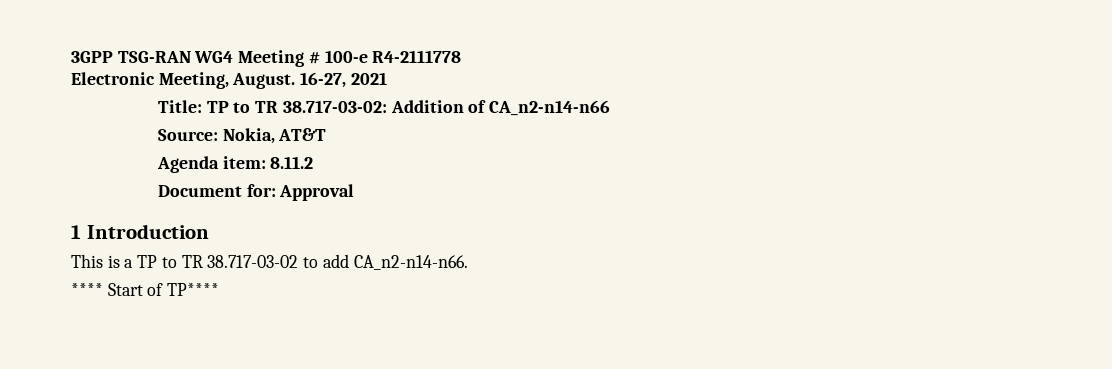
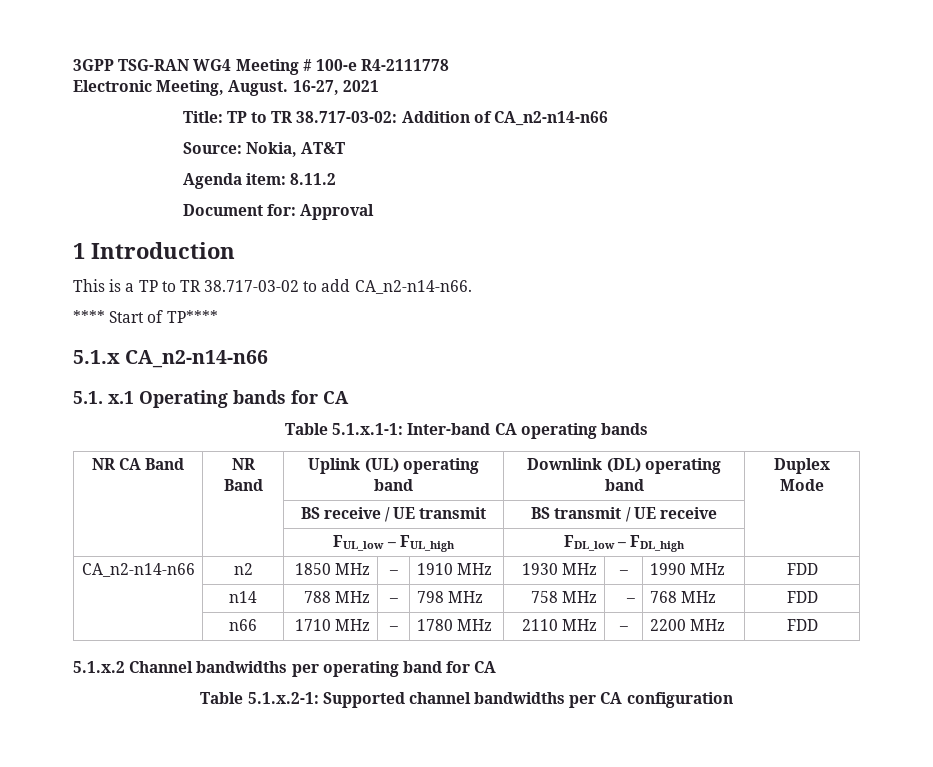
(220, 289) none -> [73,350,269,368] [73,390,349,408] [285,423,648,439] [91,458,185,470] [231,458,256,470] [223,479,263,491] [308,458,479,474] [374,479,413,491] [527,458,721,474] [604,479,644,491] [774,458,830,474] [780,479,824,491] [300,507,487,522] [531,507,717,522] [333,535,455,552] [563,535,686,552] [81,563,195,577] [233,563,253,575] [294,563,371,575] [388,570,398,575] [416,563,493,575] [521,563,598,575] [618,570,628,575] [649,563,726,575] [786,563,818,575] [229,591,257,603] [303,591,371,603] [388,598,398,603] [416,591,484,603] [530,591,598,603] [626,598,636,603] [649,591,717,603] [786,591,818,603] [229,619,257,631] [294,619,371,631] [388,626,398,631] [416,619,493,631] [521,619,598,631] [618,626,628,631] [649,619,726,631] [786,619,818,631] [73,661,497,677] [200,692,733,708] // 5.1.x CA_n2-n14-n66 // 5.1. x.1 Operating bands for CA // Table 5.1.x.1-1: Inter-band CA operating bands // NR CA Band | NR Band | Uplink (UL) operating band | Downlink (DL) operating band | Duplex Mode // | | BS receive / UE transmit | BS transmit / UE receive | // | | FUL_low – FUL_high | FDL_low – FDL_high | // CA_n2-n14-n66 | n2 | 1850 MHz | – | 1910 MHz | 1930 MHz | – | 1990 MHz | FDD // | n14 | 788 MHz | – | 798 MHz | 758 MHz | – | 768 MHz | FDD // | n66 | 1710 MHz | – | 1780 MHz | 2110 MHz | – | 2200 MHz | FDD // 5.1.x.2 Channel bandwidths per operating band for CA // Table 5.1.x.2-1: Supported channel bandwidths per CA configuration

